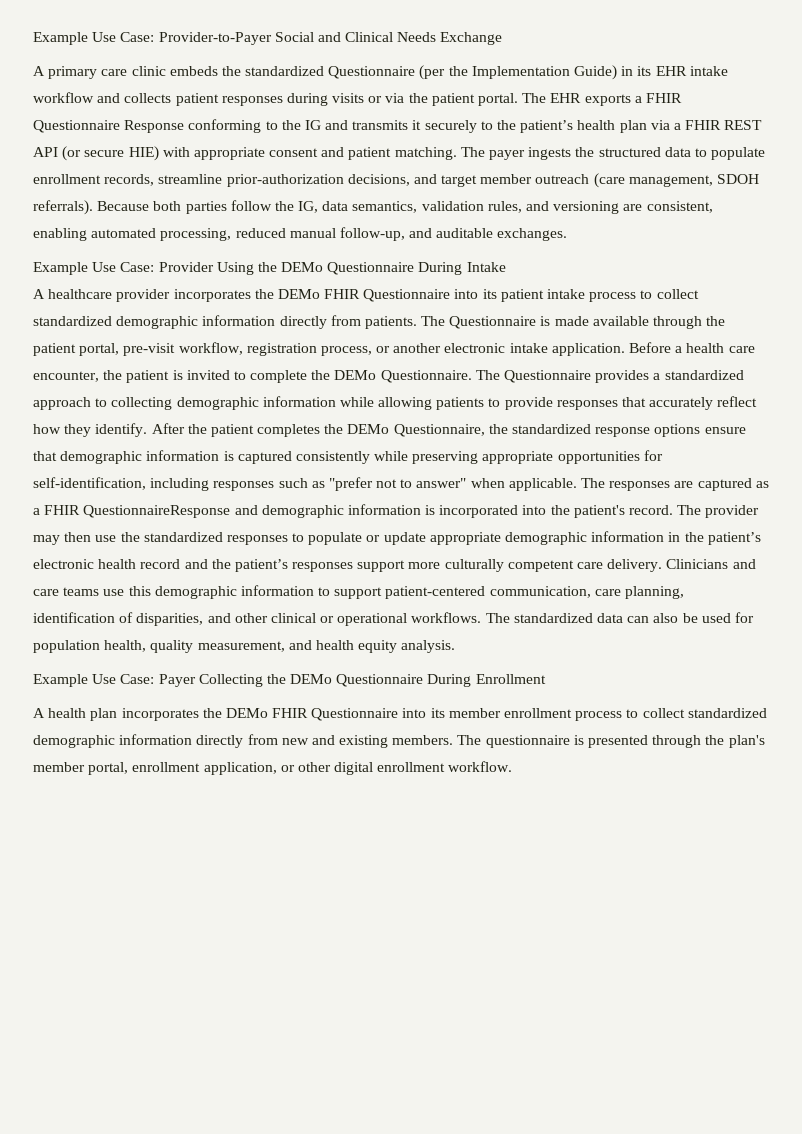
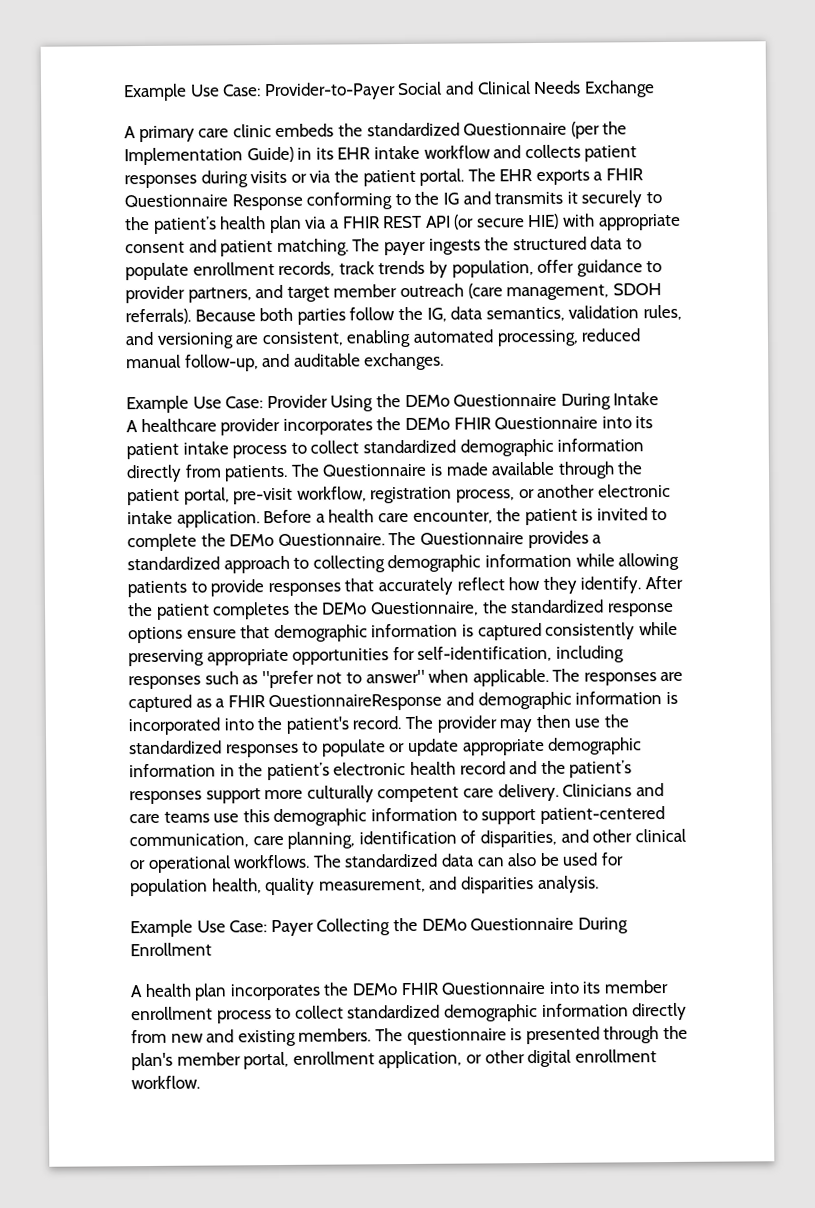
[158,174,410,187] streamline prior-authorization decisions, -> [338,259,663,278] [125,285,252,304] track trends by population, offer guidance to provider partners,
[315,640,398,653] health equity -> [460,876,534,894] disparities

